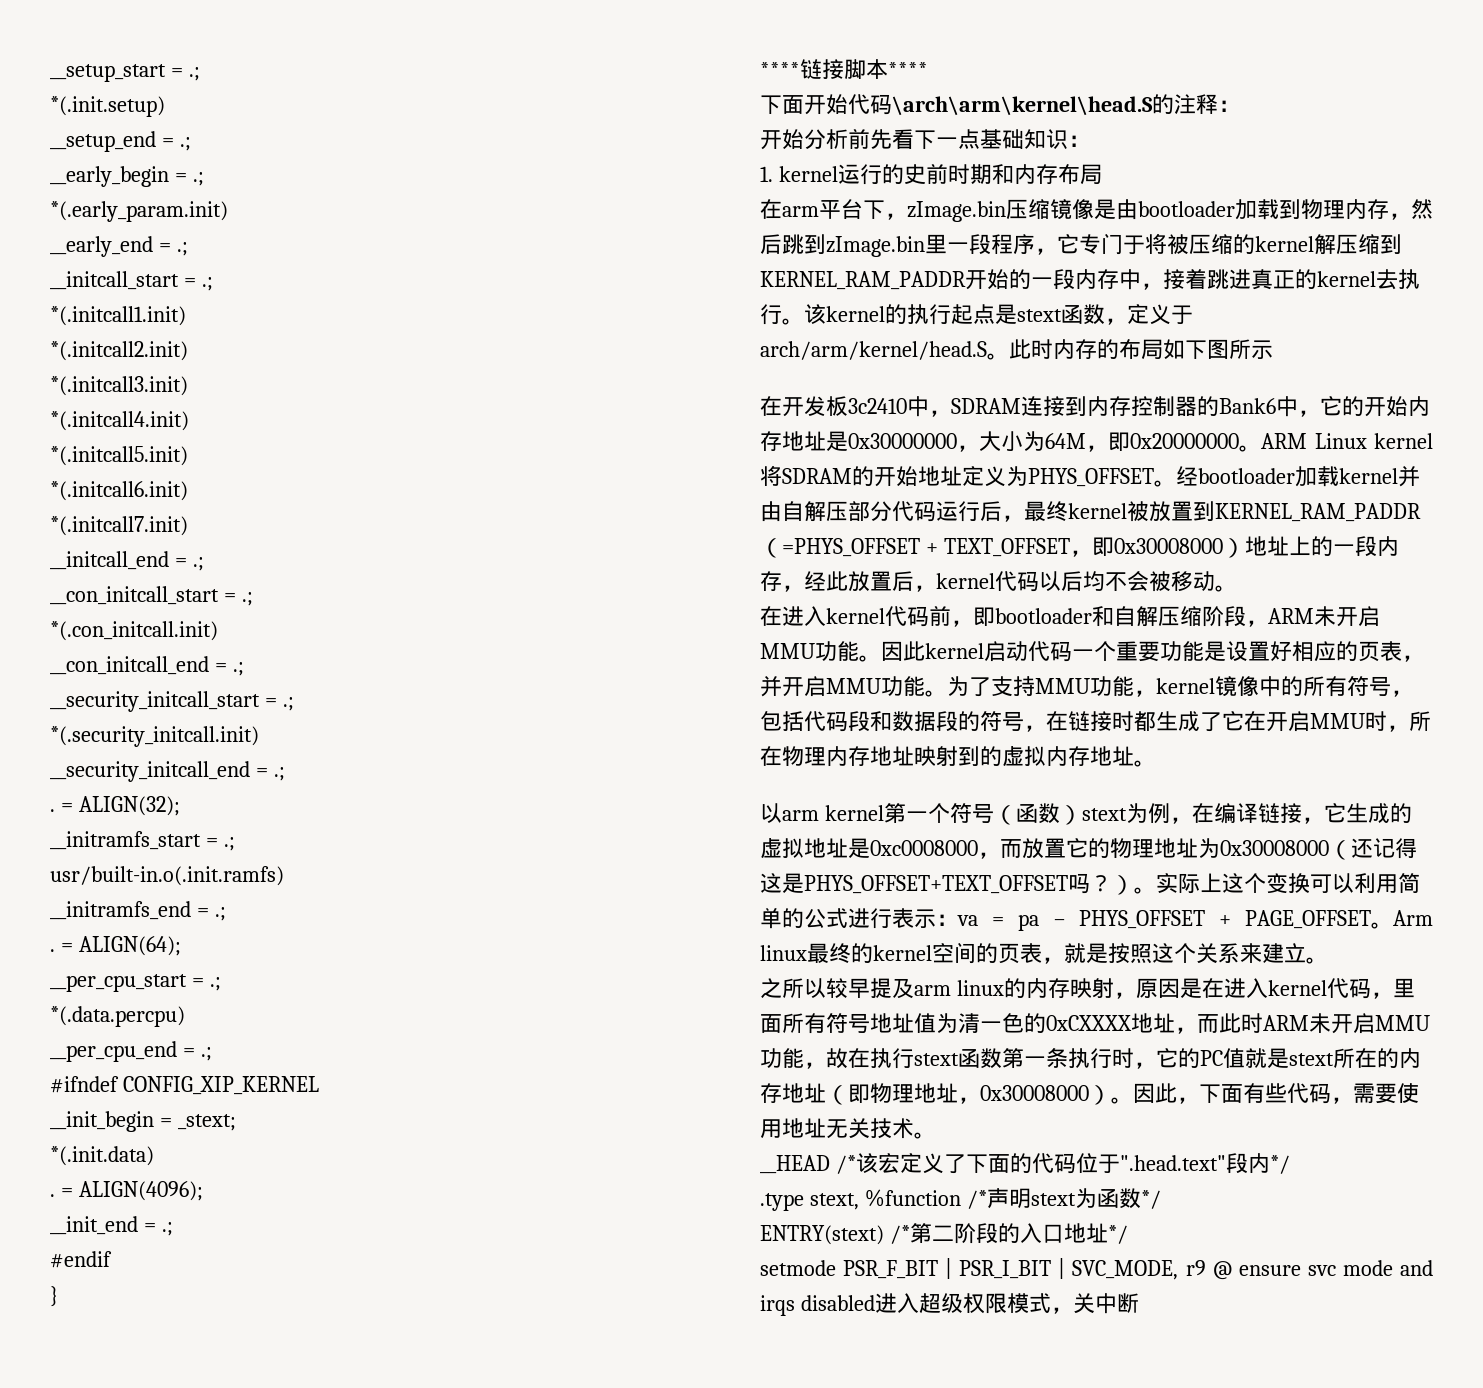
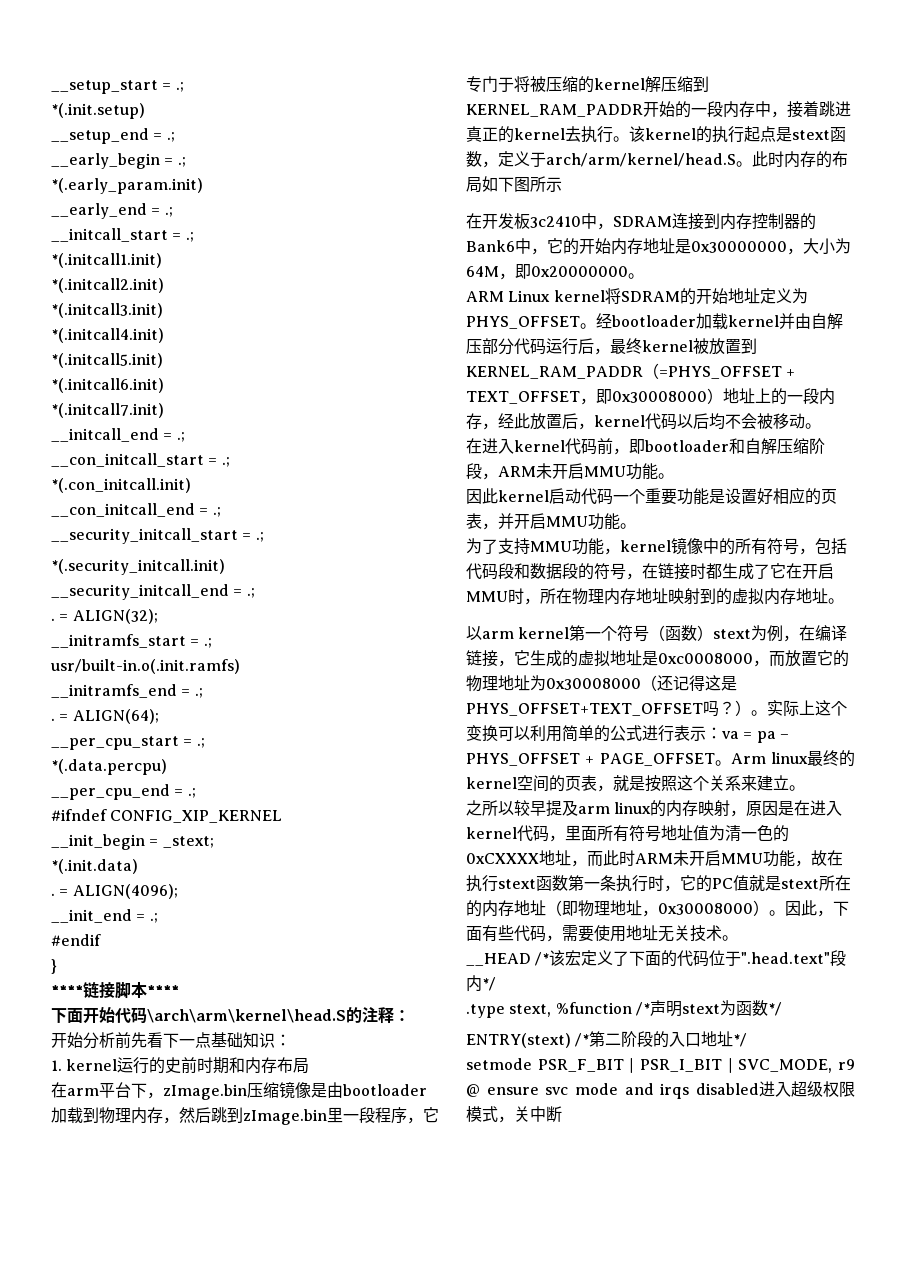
(1261, 448) none -> (644, 276) //
(881, 658) none -> (674, 476) //
(947, 693) none -> (636, 526) //

